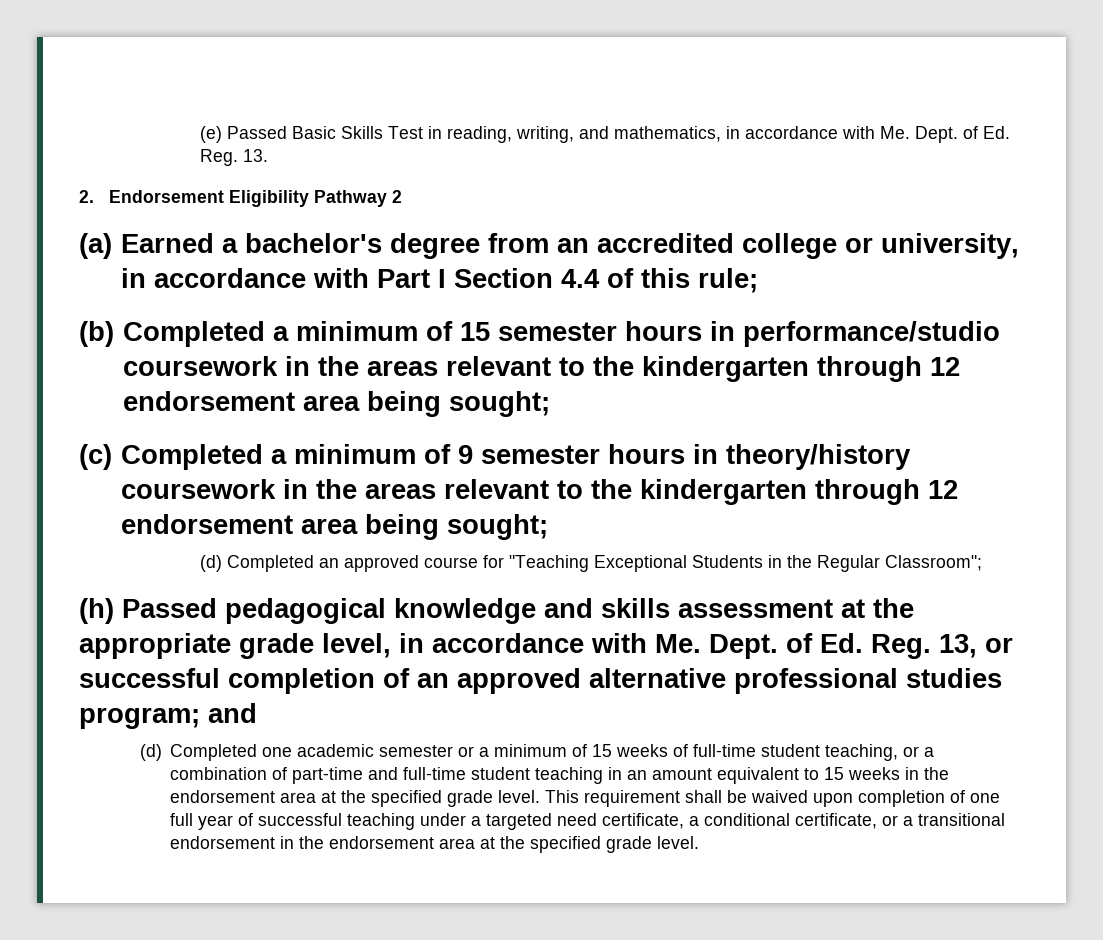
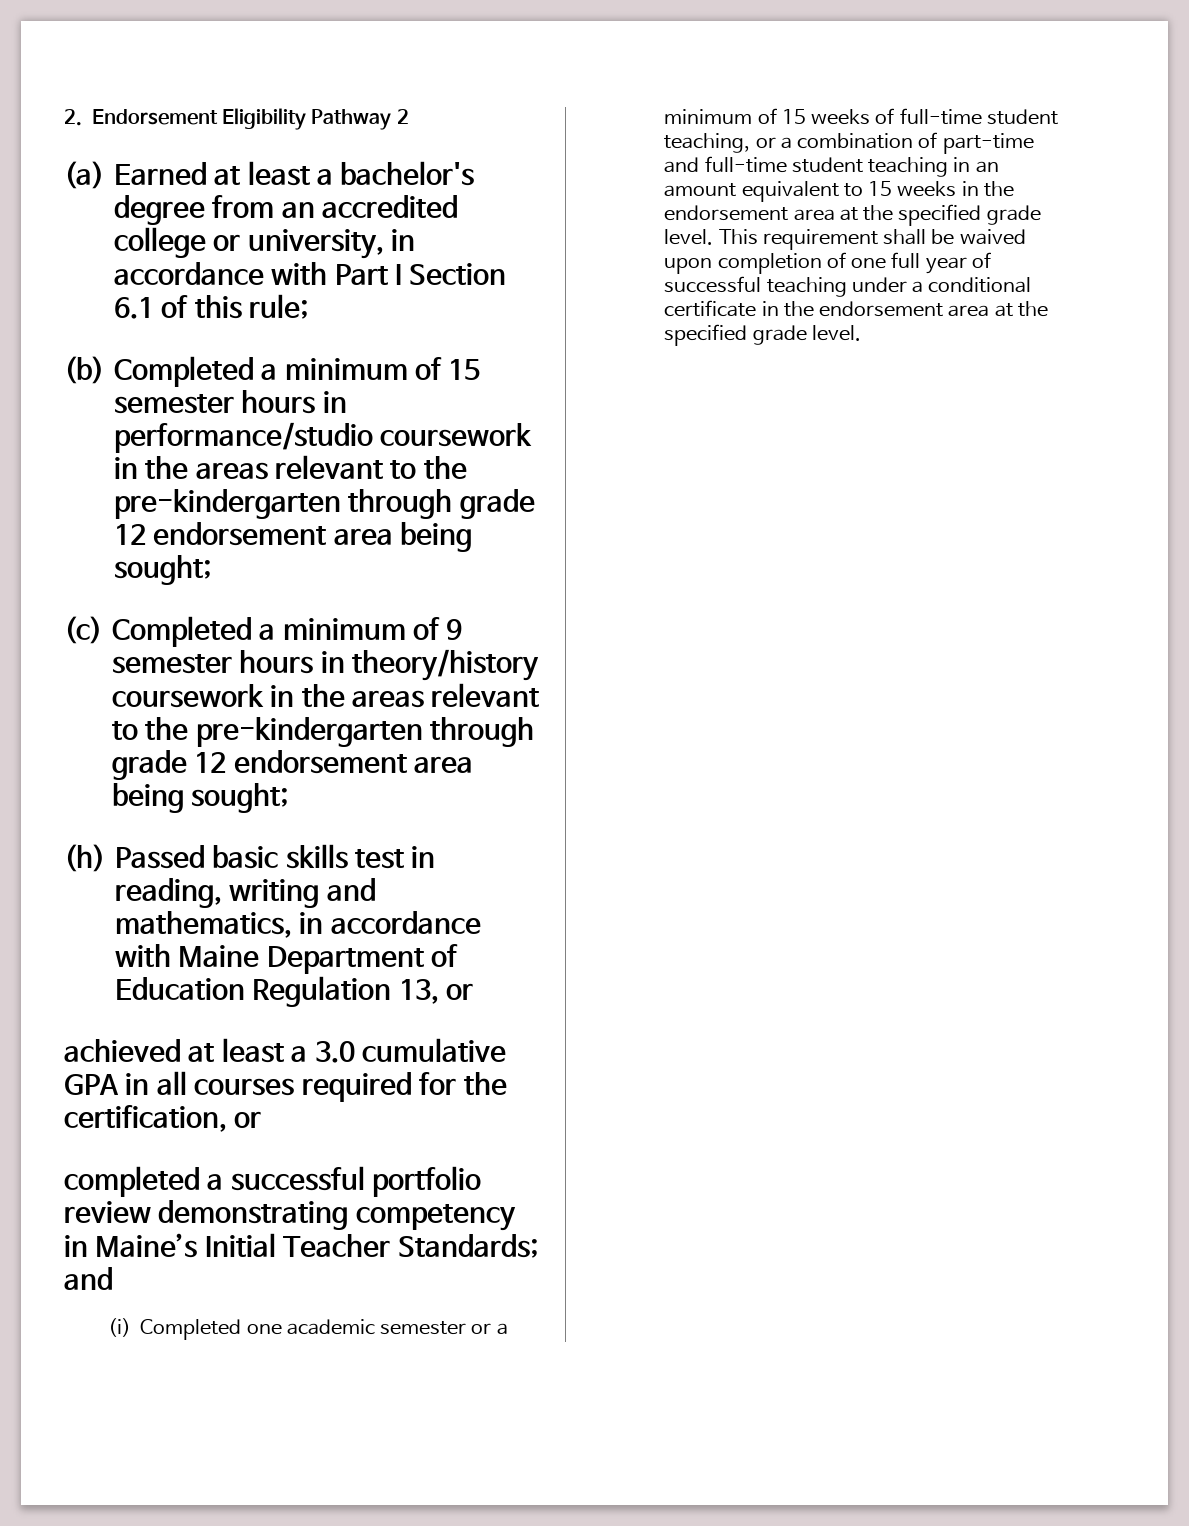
[200,126,1011,143] [200,149,269,166] (e) Passed Basic Skills Test in reading, writing, and mathematics, in accordance with Me. Dept. of Ed. Reg. 13. // -> (64, 117) none
(214, 243) none -> [214,161,310,186] at least
[560,269,600,288] 4.4 -> [113,297,154,319] 6.1
[641,356,922,382] kindergarten through -> [113,489,535,519] pre-kindergarten through grade
[639,479,958,505] [120,514,548,540] [200,555,983,572] [79,598,914,624] [79,633,1013,659] [79,668,1002,694] [79,708,200,729] kindergarten through 12 endorsement area being sought; // (d) Completed an approved course for "Teaching Exceptional Students in the Regular Classroom"; // (h) Passed pedagogical knowledge and skills assessment at the appropriate grade level, in accordance with Me. Dept. of Ed. Reg. 13, or successful completion of an approved alternative professional studies program; -> [195,717,535,747] [111,750,474,780] [111,783,289,813] [64,844,436,872] [114,878,376,908] [114,911,481,938] [114,944,459,974] [114,976,473,1007] [64,1038,507,1063] [64,1071,507,1102] [64,1105,262,1132] [64,1166,482,1197] [64,1200,516,1231] [64,1233,538,1258] pre-kindergarten through grade 12 endorsement area being sought; // (h) Passed basic skills test in reading, writing and mathematics, in accordance with Maine Department of Education Regulation 13, or // achieved at least a 3.0 cumulative GPA in all courses required for the certification, or // completed a successful portfolio review demonstrating competency in Maine’s Initial Teacher Standards;
[139,744,162,761] (d) -> [107,1318,131,1337] (i)
[486,813,1006,830] [170,836,276,849] targeted need certificate, a conditional certificate, or a transitional endorsement -> [928,277,1032,293] [664,300,757,317] conditional certificate

